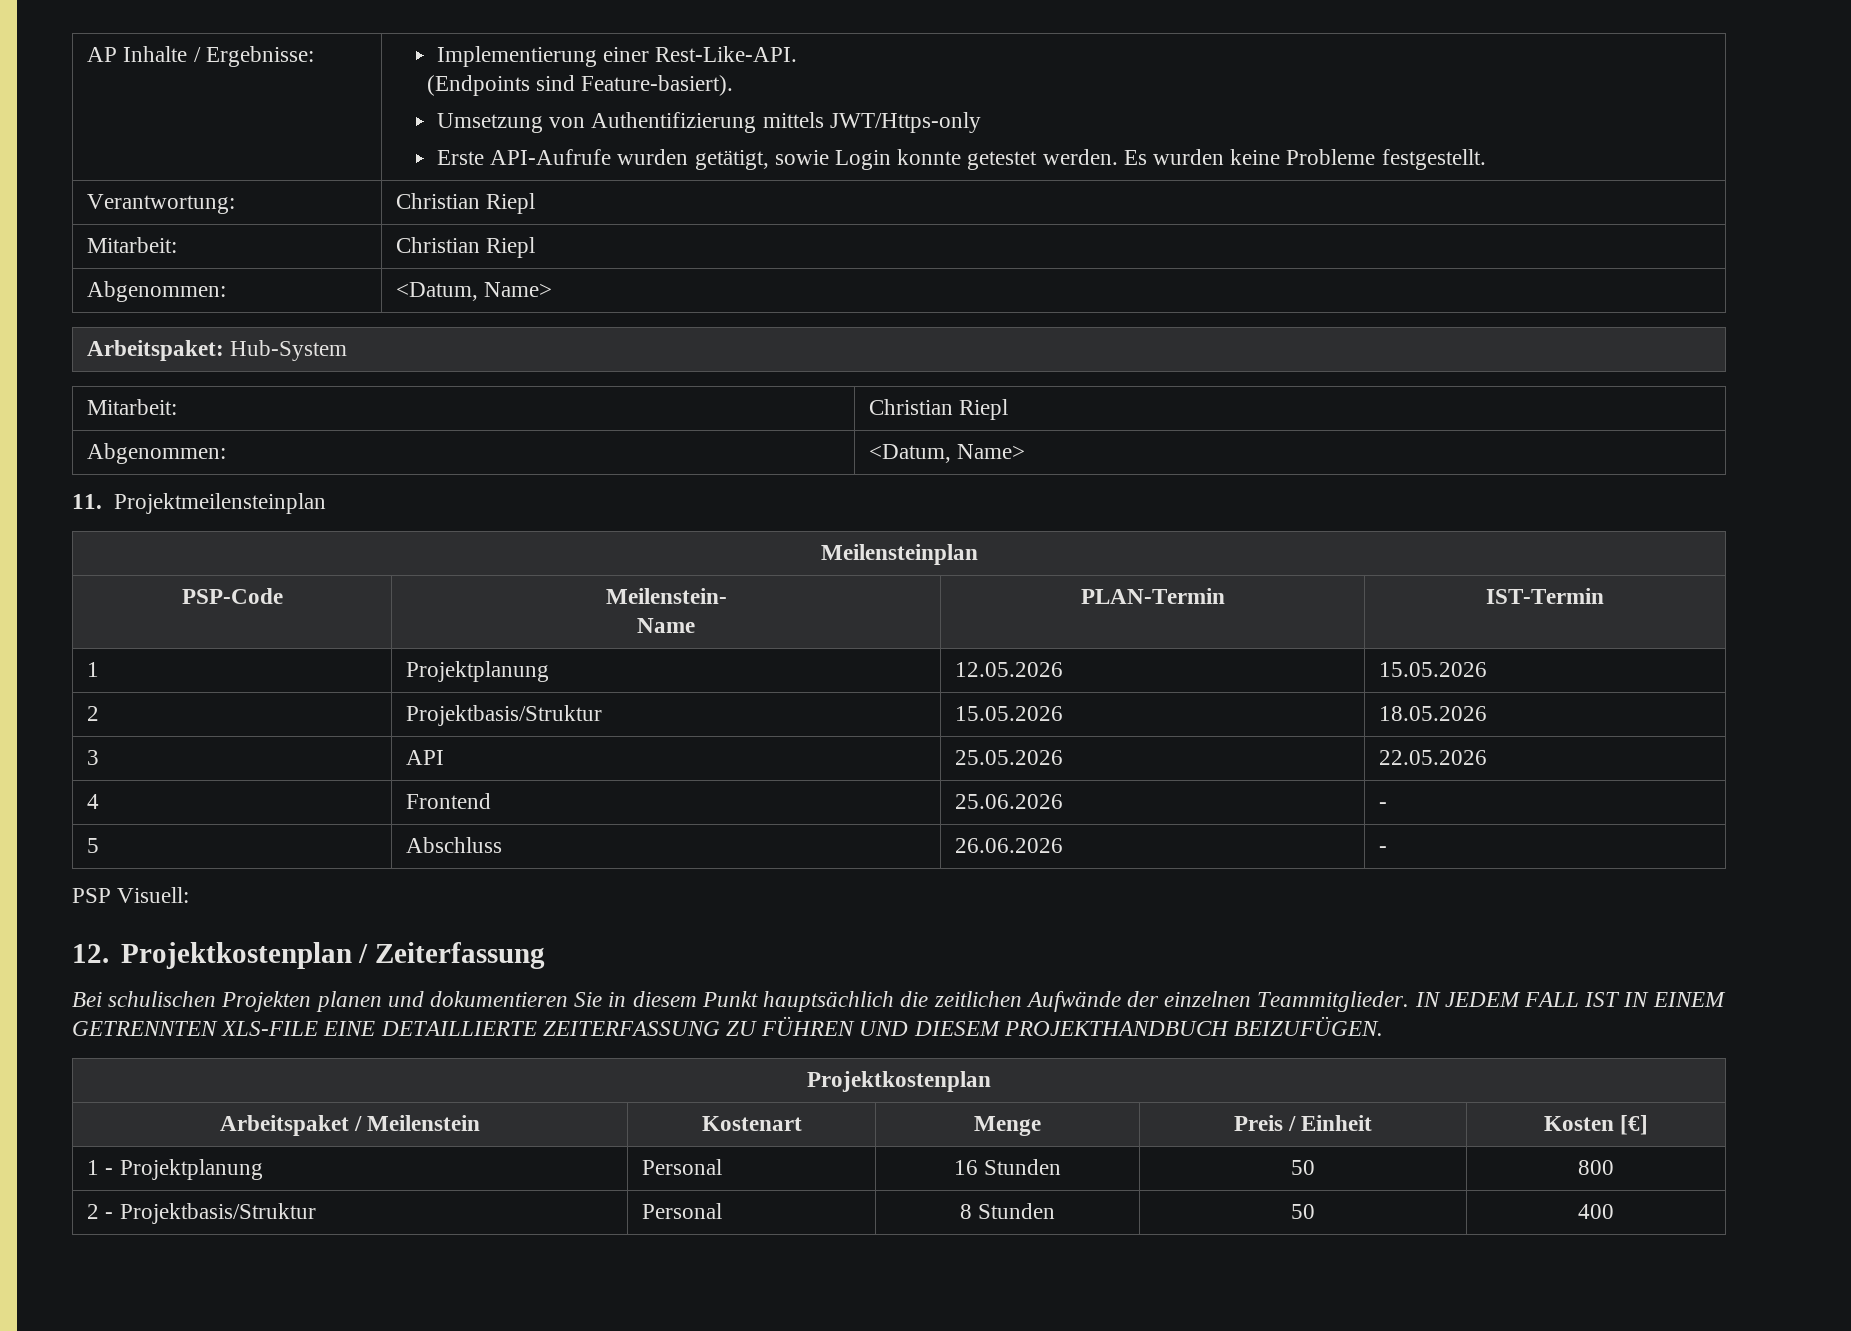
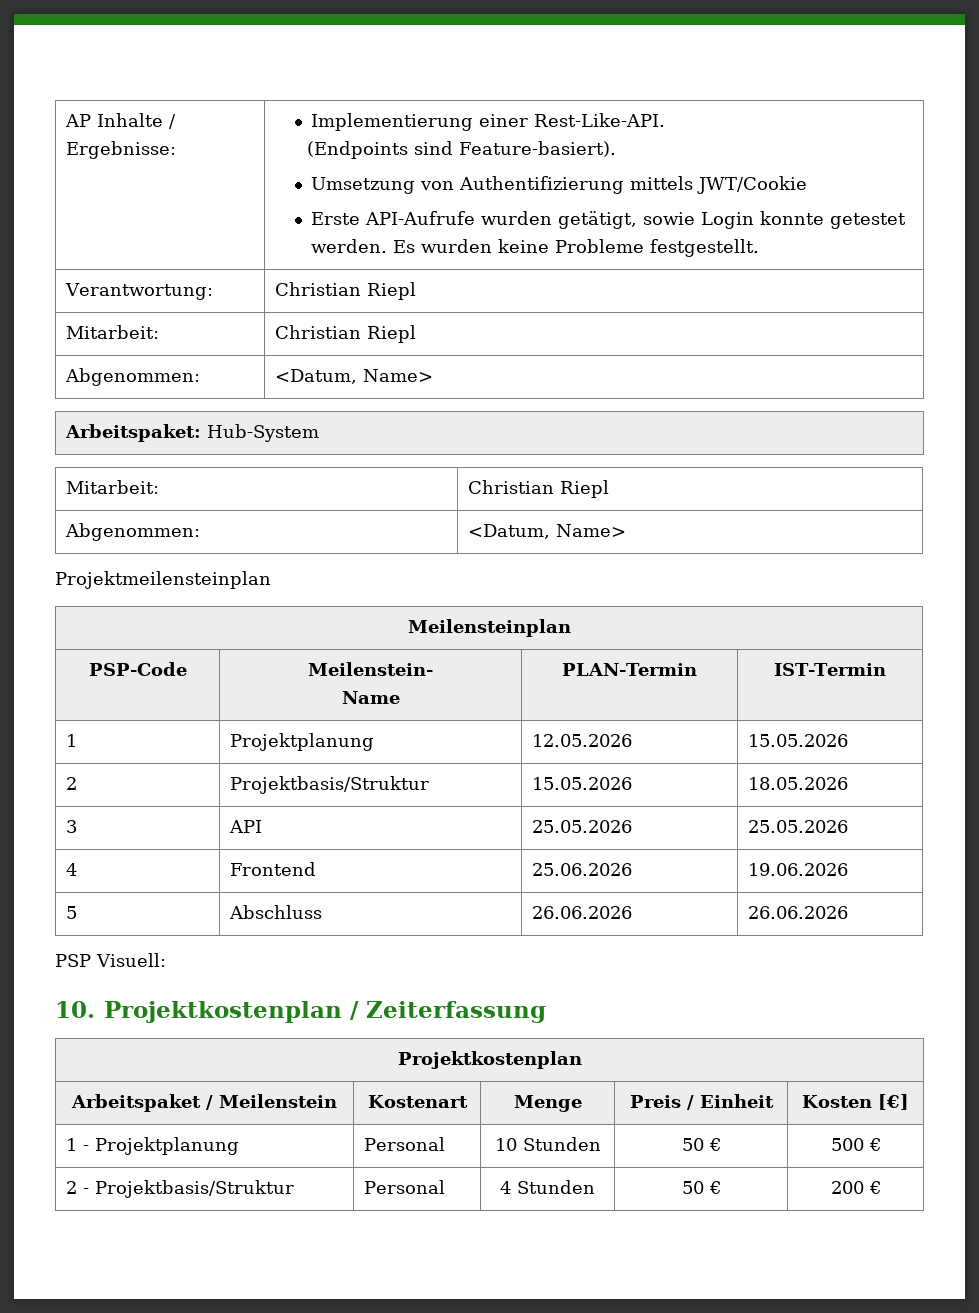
[829,112,981,133] JWT/Https-only -> [697,176,808,194] JWT/Cookie
[72,494,102,509] 11. -> (627, 530) none
[1379,750,1488,765] 22.05.2026 -> [748,820,849,833] 25.05.2026
[1379,802,1388,809] - -> [748,863,849,876] 19.06.2026
[1379,846,1388,853] - -> [748,906,849,919] 26.06.2026
[72,944,109,963] 12. -> [55,1001,95,1018] 10.
[72,991,1726,1012] [72,1016,1384,1036] // Bei schulischen Projekten planen und dokumentieren Sie in diesem Punkt hauptsächlich die zeitlichen Aufwände der einzelnen Teammitglieder. IN JEDEM FALL IST IN EINEM GETRENNTEN XLS-FILE EINE DETAILLIERTE ZEITERFASSUNG ZU FÜHREN UND DIESEM PROJEKTHANDBUCH BEIZUFÜGEN. -> (546, 1012) none
[953,1159,1062,1175] [1291,1160,1315,1175] [1578,1160,1614,1175] 16 Stunden | 50 | 800 -> [494,1137,601,1151] [681,1138,721,1151] [830,1138,881,1151] 10 Stunden | 50 € | 500 €
[959,1203,1056,1219] [1291,1204,1315,1219] [1578,1204,1614,1219] 8 Stunden | 50 | 400 -> [500,1180,595,1194] [681,1181,721,1194] [830,1181,881,1194] 4 Stunden | 50 € | 200 €

